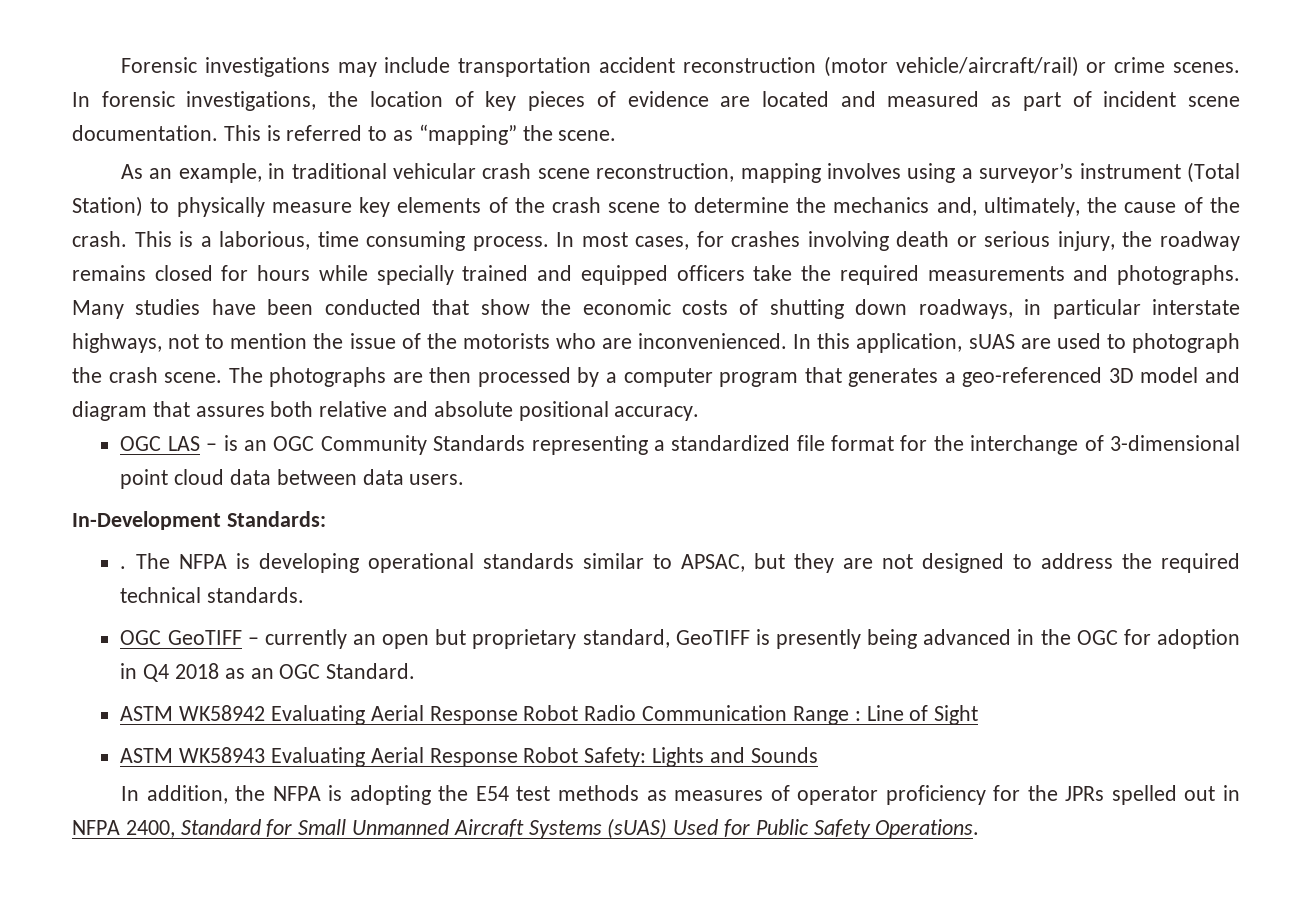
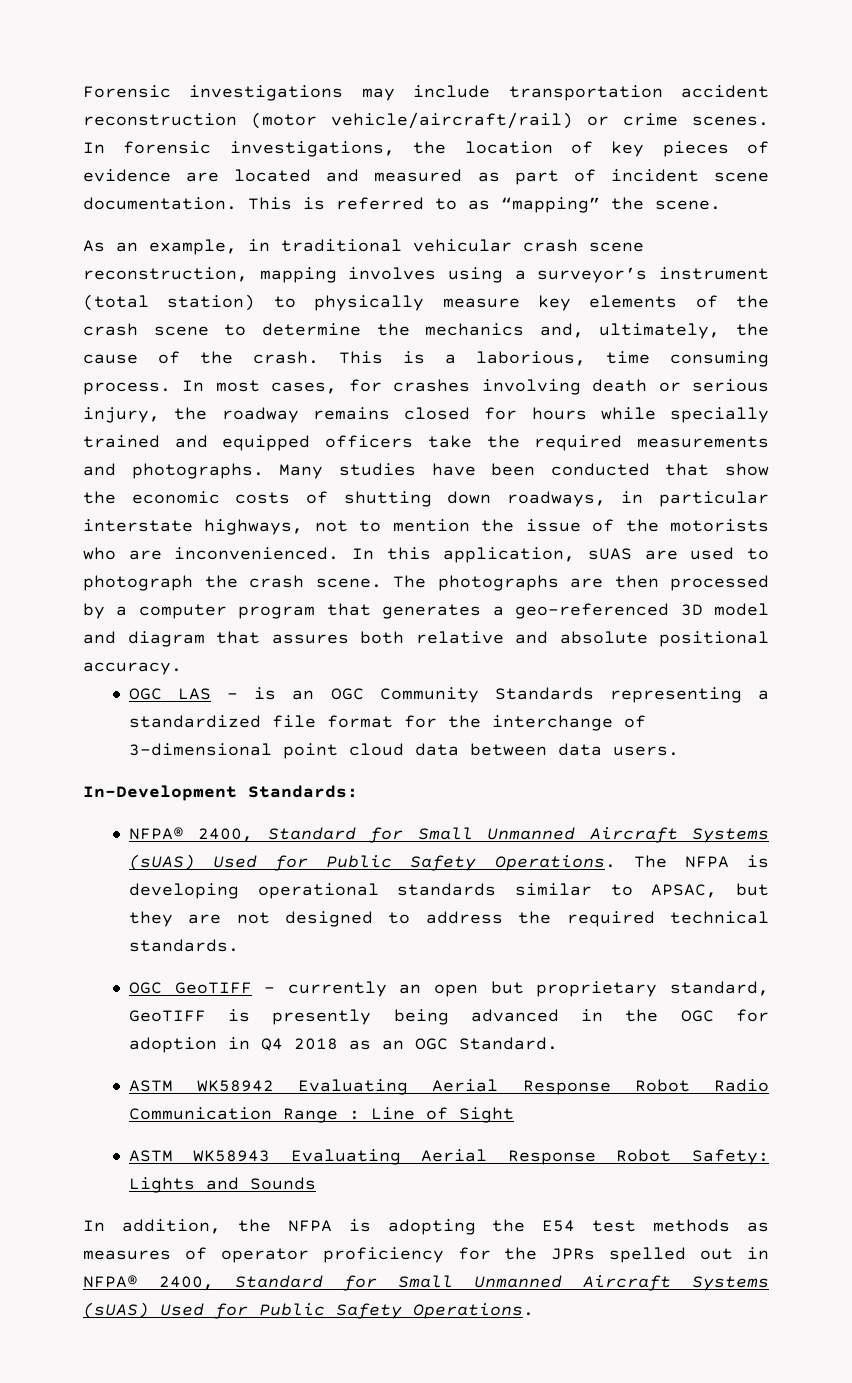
[1186,162,1240,183] [72,196,143,217] (Total Station) -> [83,294,256,311] (total station)
[120,566,127,569] . -> [128,827,770,843] [128,854,616,871] NFPA® 2400, Standard for Small Unmanned Aircraft Systems (sUAS) Used for Public Safety Operations.
[72,820,120,835] NFPA -> [83,1275,138,1288] NFPA®

